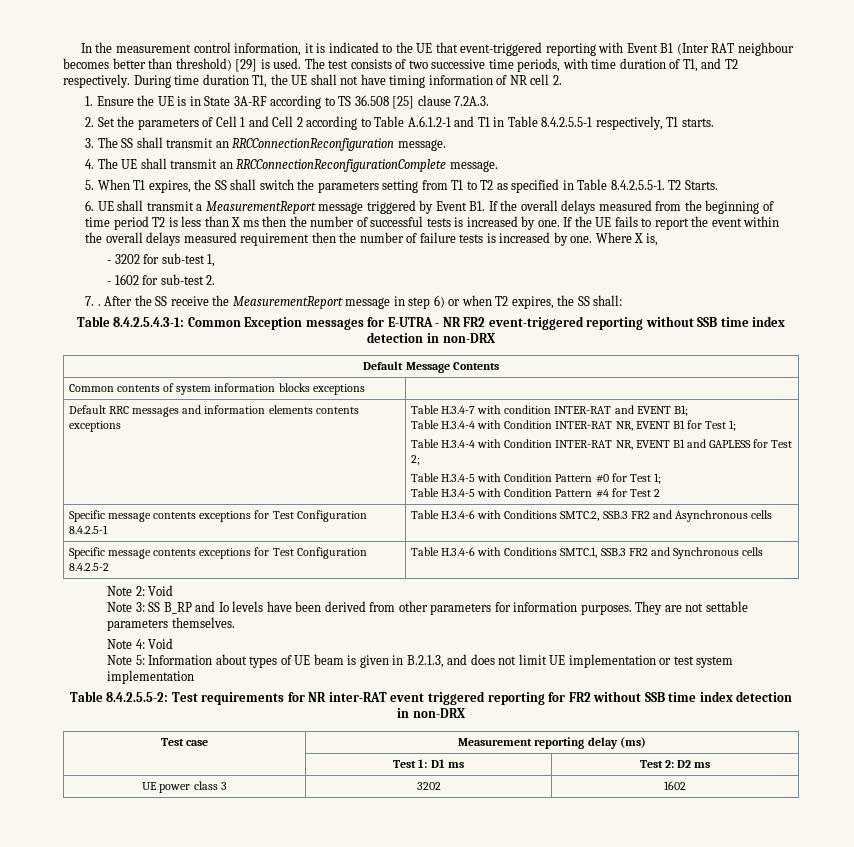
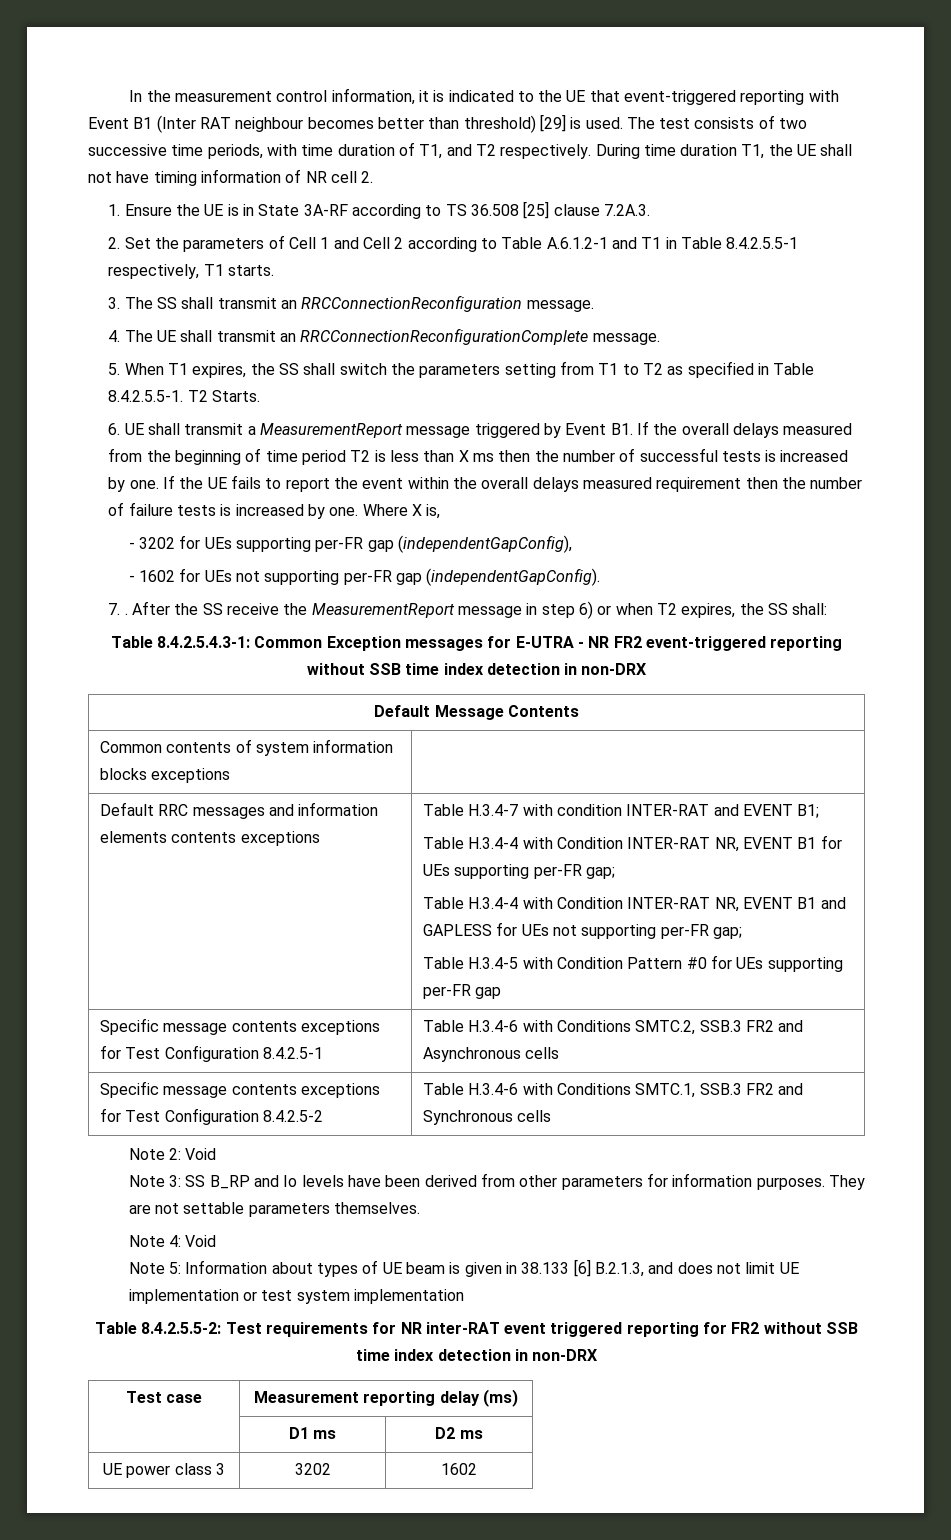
[161,253,216,267] [107,274,216,285] sub-test 1, // - 1602 for sub-test 2. -> [204,535,573,553] [128,568,601,586] UEs supporting per-FR gap (independentGapConfig), // - 1602 for UEs not supporting per-FR gap (independentGapConfig).
[704,420,737,431] Test 1; -> [423,864,616,879] UEs supporting per-FR gap;
[771,440,793,448] [411,455,421,465] Test 2; -> [521,924,743,939] UEs not supporting per-FR gap;
[629,473,661,484] [411,488,660,498] Test 1; // Table H.3.4-5 with Condition Pattern #4 for Test 2 -> [736,957,843,972] [423,984,502,999] UEs supporting per-FR gap
(404, 660) none -> [521,1259,591,1277] 38.133 [6]
[393,759,428,768] Test 1: -> (518, 1398) none
[639,760,674,768] Test 2: -> (337, 1434) none

